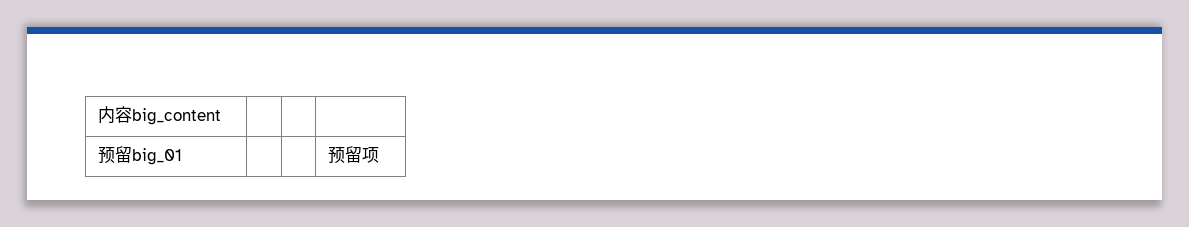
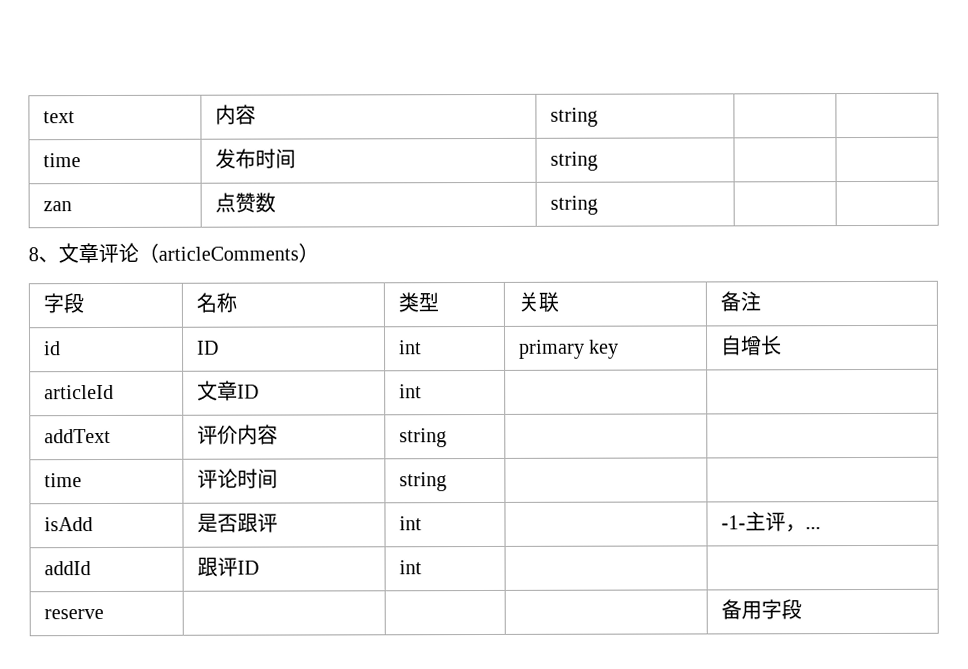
[97,106,221,125] [97,146,182,165] [327,146,379,164] 内容big_content | | | // 预留big_01 | | | 预留项 -> [43,111,76,124] [215,104,257,125] [550,107,599,127] [43,153,82,168] [215,148,297,169] [550,151,599,171] [43,201,73,212] [215,192,277,213] [550,195,599,215] [28,242,319,264] [43,293,85,314] [196,292,238,313] [398,292,440,313] [518,291,560,313] [720,291,762,312] [44,341,62,356] [197,340,220,355] [399,340,423,355] [519,339,620,359] [721,335,783,356] [44,384,115,400] [197,380,260,401] [399,384,423,399] [44,428,112,444] [197,424,279,445] [399,428,448,448] [44,473,83,488] [197,468,279,489] [399,472,448,492] [44,517,94,532] [197,513,279,533] [399,516,423,531] [721,511,822,533] [44,561,92,576] [197,557,260,577] [399,560,423,575] [44,608,105,620] [721,599,803,620] text | 内容 | string | | // time | 发布时间 | string | | // zan | 点赞数 | string | | // 8、文章评论（articleComments） // 字段 | 名称 | 类型 | 关联 | 备注 // id | ID | int | primary key | 自增长 // articleId | 文章ID | int | | // addText | 评价内容 | string | | // time | 评论时间 | string | | // isAdd | 是否跟评 | int | | -1-主评，... // addId | 跟评ID | int | | // reserve | | | | 备用字段

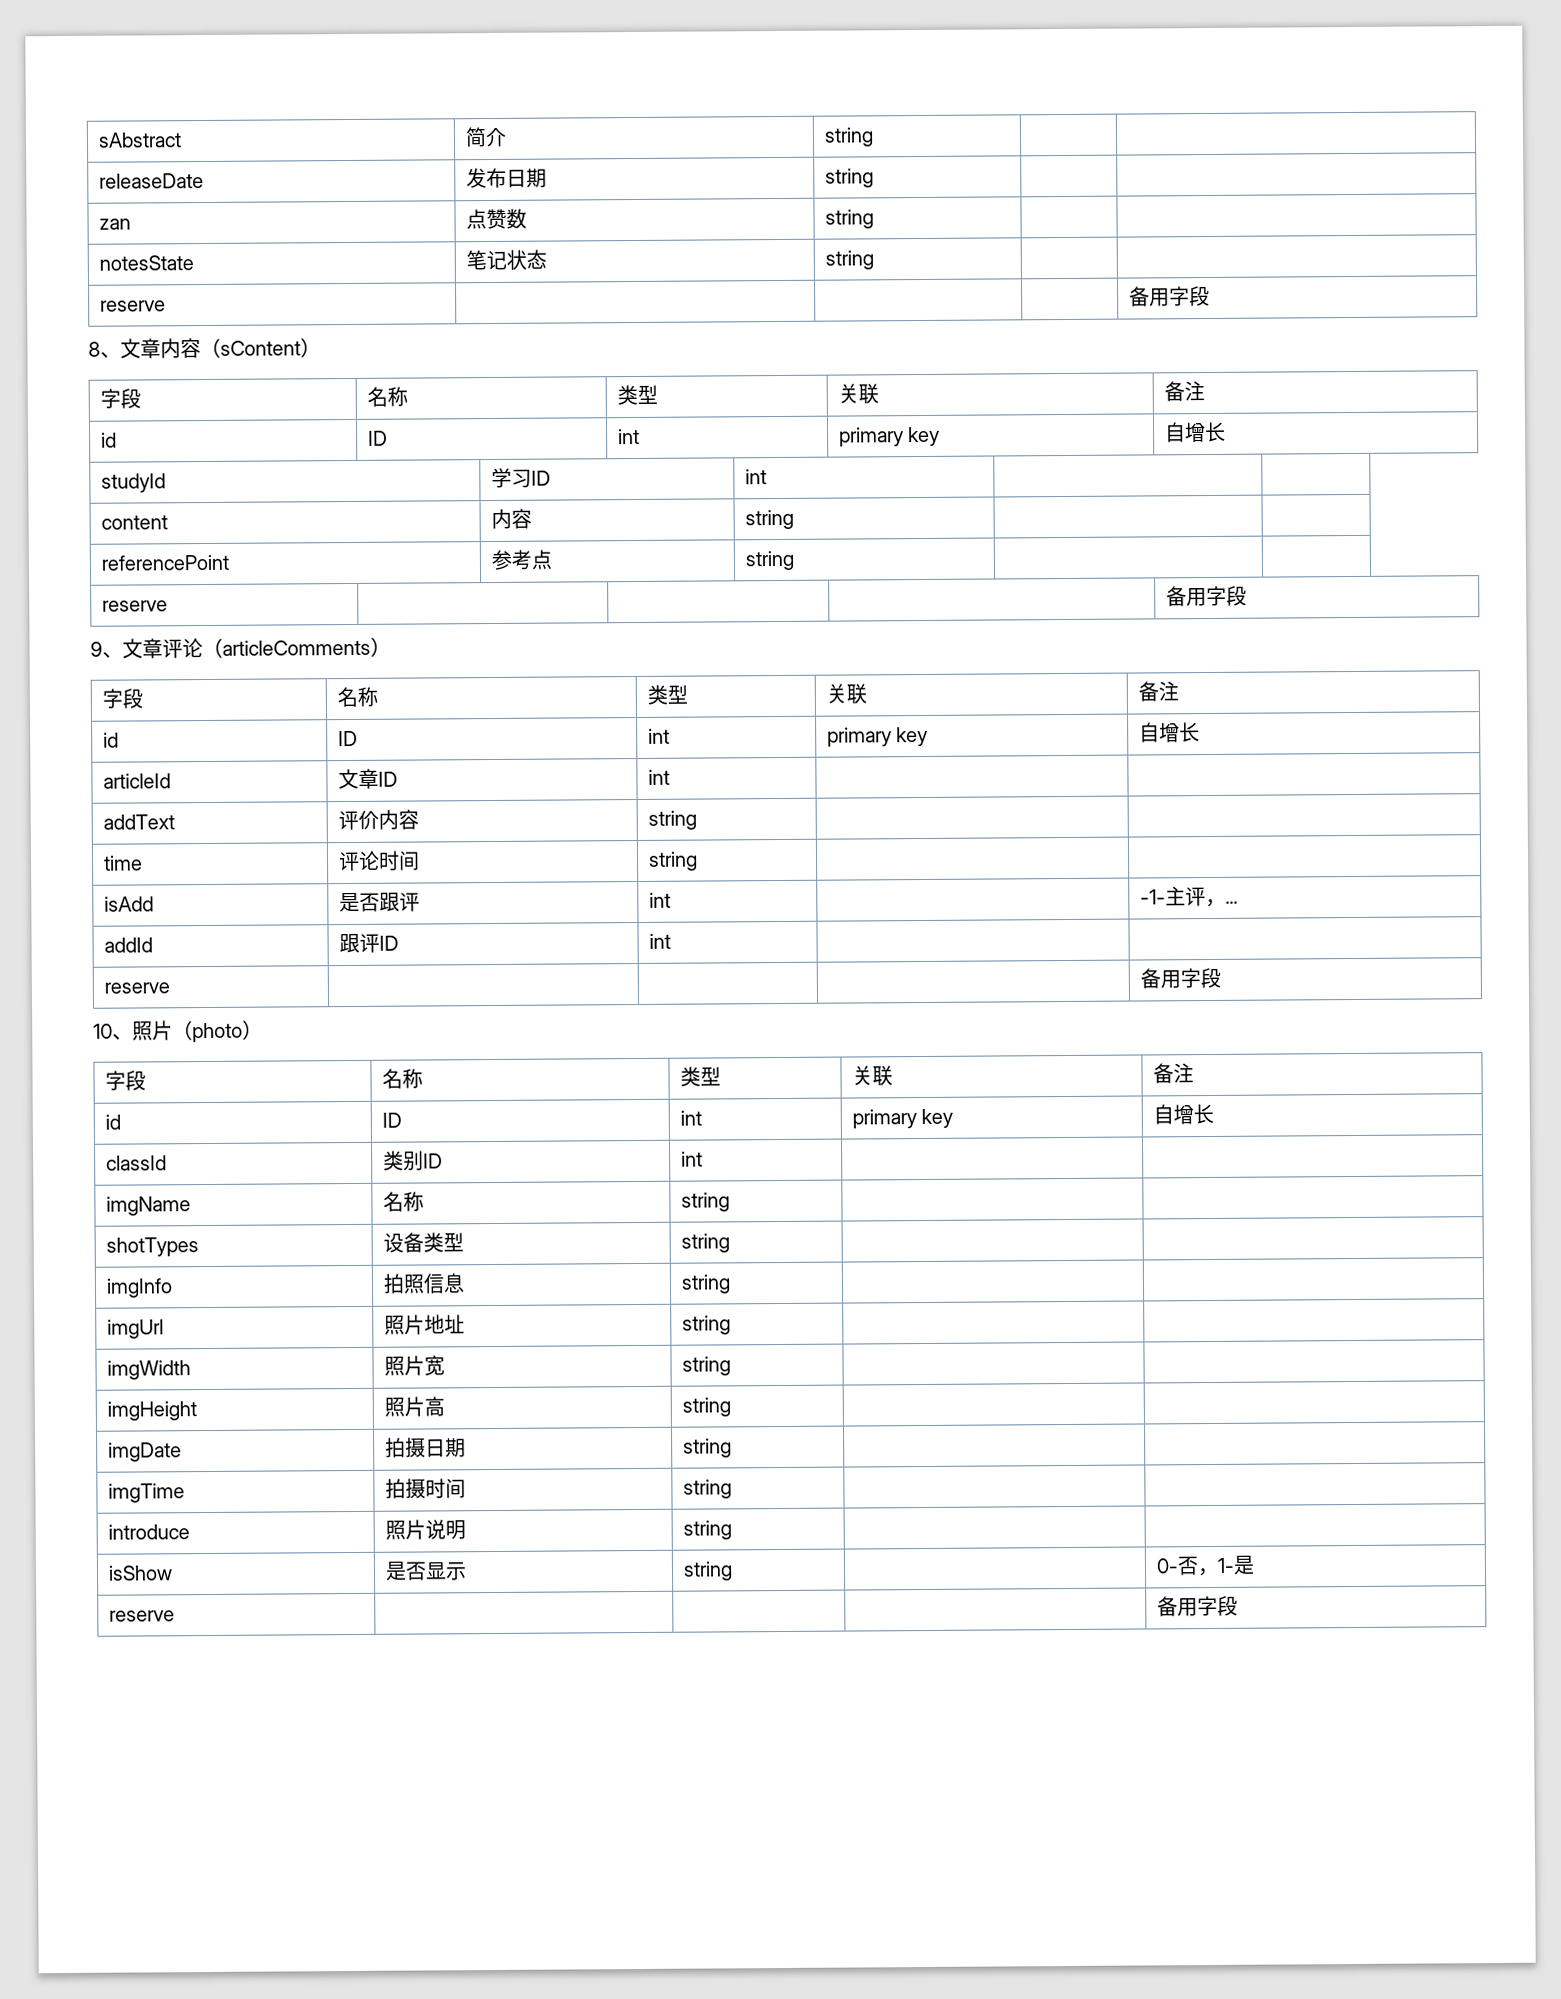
[43,111,76,124] [215,104,257,125] [550,107,599,127] [43,153,82,168] text | 内容 | string | | // time -> [97,132,182,148] [464,127,507,148] [823,127,874,147] [98,173,204,189] sAbstract | 简介 | string | | // releaseDate
[255,148,297,169] 时间 -> [505,168,547,188] 日期
[28,247,39,262] // 8 -> [98,255,194,271] [465,249,547,271] [824,250,874,270] [99,300,166,312] [1128,285,1210,307] [88,337,321,359] [99,388,141,409] [366,386,408,407] [616,384,658,406] [837,383,879,405] [1163,381,1205,402] [100,432,117,448] [367,430,388,446] [617,428,640,445] [838,426,941,447] [1163,421,1226,443] [100,473,166,493] [490,467,551,489] [744,469,767,485] [100,515,168,530] [490,508,532,530] [744,509,794,530] [100,554,229,571] [490,549,552,571] [744,550,795,571] [101,600,168,612] [1165,585,1247,607] [90,641,103,657] // notesState | 笔记状态 | string | | // reserve | | | | 备用字段 // 8、文章内容（sContent） // 字段 | 名称 | 类型 | 关联 | 备注 // id | ID | int | primary key | 自增长 // studyId | 学习ID | int | | // content | 内容 | string | | // referencePoint | 参考点 | string | | // reserve | | | | 备用字段 // 9
(803, 609) none -> [93,1019,263,1043] [104,1070,146,1091] [381,1068,423,1089] [679,1066,721,1087] [851,1065,893,1087] [1152,1063,1194,1084] [104,1114,121,1130] [381,1112,402,1128] [679,1110,702,1126] [851,1108,954,1129] [1152,1103,1214,1125] [105,1155,167,1171] [382,1150,443,1171] [680,1151,703,1167] [105,1196,191,1216] [382,1191,424,1212] [680,1192,730,1212] [105,1237,199,1257] [382,1232,464,1253] [680,1233,730,1253] [105,1278,173,1298] [382,1273,465,1294] [680,1274,731,1294] [106,1319,164,1339] [383,1314,465,1335] [681,1315,731,1335] [106,1360,191,1380] [383,1355,445,1376] [681,1356,731,1376] [106,1401,197,1421] [383,1396,445,1417] [681,1397,731,1417] [107,1442,182,1462] [384,1437,466,1458] [682,1438,732,1458] [107,1483,185,1503] [384,1478,466,1499] [682,1479,732,1499] [107,1524,190,1540] [384,1519,466,1540] [682,1520,732,1540] [107,1565,173,1581] [384,1561,467,1581] [682,1561,733,1581] [1155,1555,1255,1577] [108,1610,175,1622] [1156,1595,1238,1617] // 10、照片（photo） // 字段 | 名称 | 类型 | 关联 | 备注 // id | ID | int | primary key | 自增长 // classId | 类别ID | int | | // imgName | 名称 | string | | // shotTypes | 设备类型 | string | | // imgInfo | 拍照信息 | string | | // imgUrl | 照片地址 | string | | // imgWidth | 照片宽 | string | | // imgHeight | 照片高 | string | | // imgDate | 拍摄日期 | string | | // imgTime | 拍摄时间 | string | | // introduce | 照片说明 | string | | // isShow | 是否显示 | string | | 0-否，1-是 // reserve | | | | 备用字段

